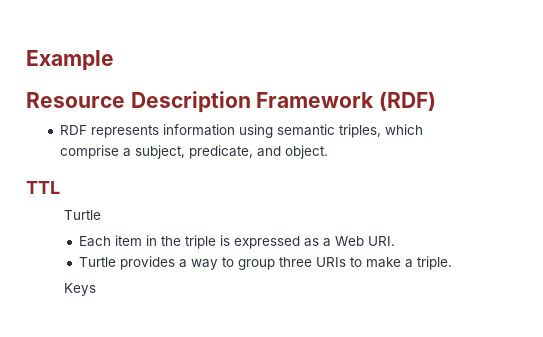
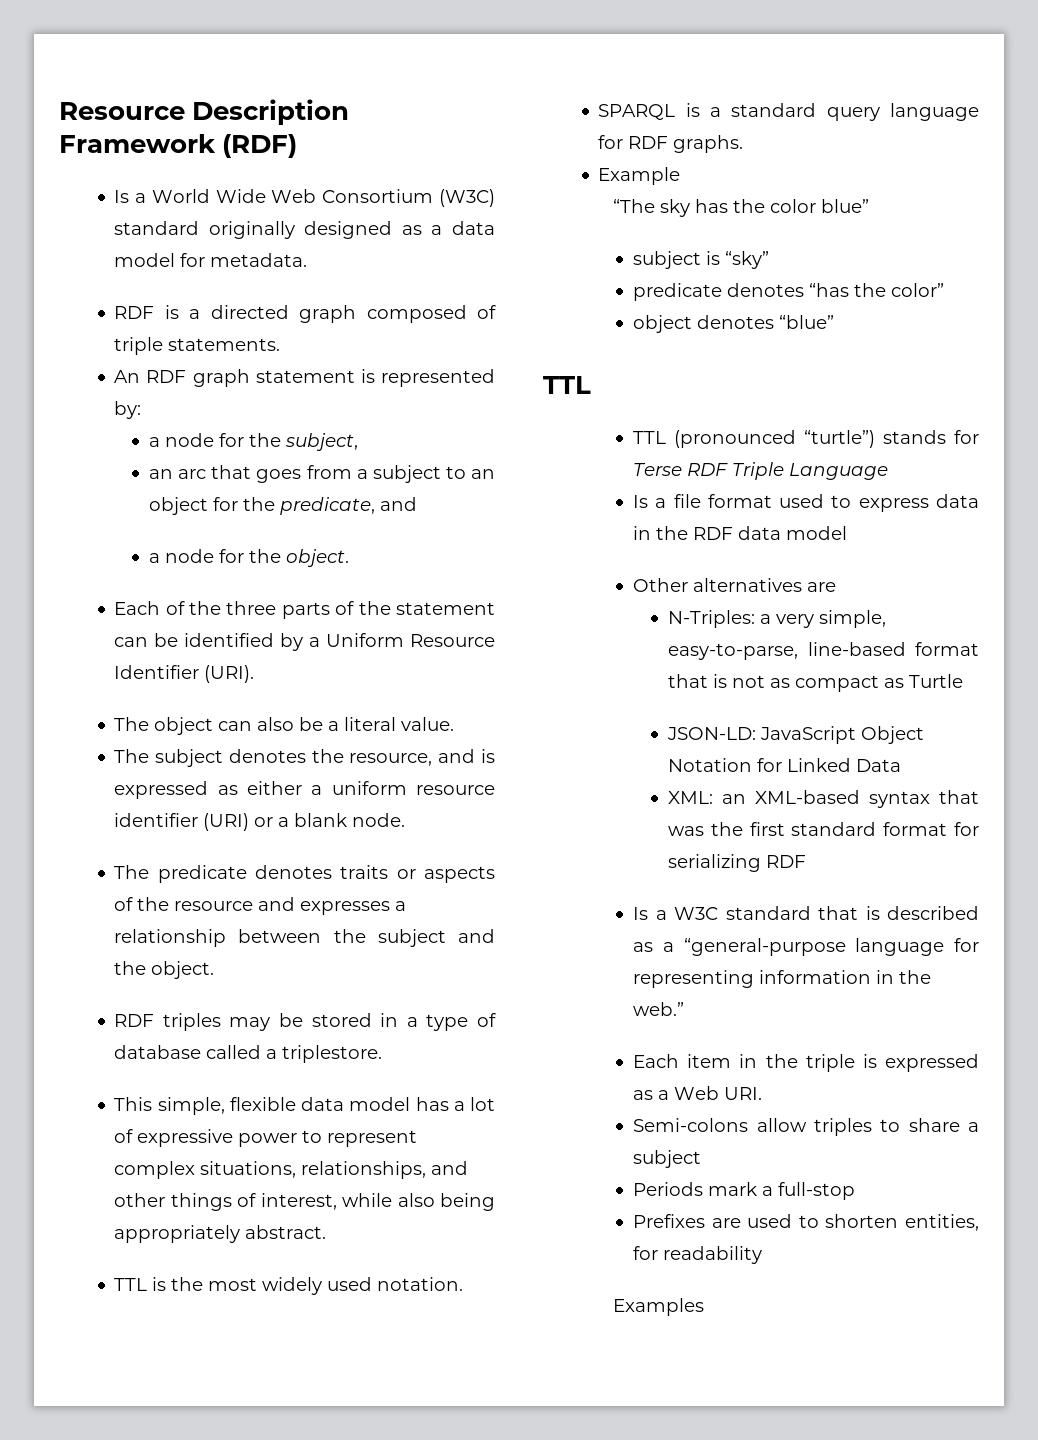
[26,50,114,71] Example // -> (59, 111) none
[59,124,423,138] [59,145,328,159] [26,181,60,194] [63,210,101,220] RDF represents information using semantic triples, which comprise a subject, predicate, and object. // TTL // Turtle -> [114,189,495,207] [114,221,495,239] [114,253,308,267] [114,305,496,323] [114,337,281,355] [114,369,495,387] [114,401,142,419] [149,433,359,451] [149,465,495,483] [149,497,418,515] [149,549,350,567] [114,601,496,619] [114,633,495,651] [114,665,255,683] [114,717,455,735] [114,749,495,767] [114,781,495,799] [114,813,406,831] [114,865,495,883] [114,897,407,915] [114,929,495,947] [114,961,215,979] [114,1013,497,1031] [114,1045,383,1063] [114,1097,495,1115] [114,1129,418,1147] [114,1161,469,1179] [114,1193,496,1211] [114,1225,327,1243] [114,1277,464,1295] [598,103,979,121] [598,135,744,153] [598,167,681,185] [612,199,869,217] [633,251,770,269] [633,283,945,301] [633,315,835,333] [543,376,591,394] [633,430,979,448] [633,462,889,480] [633,494,979,512] [633,526,848,540] [633,578,837,592] [668,610,887,628] [668,642,979,660] [668,674,964,692] [667,726,925,744] [668,758,902,772] [668,790,979,808] [668,822,979,836] [668,854,807,872] [633,906,979,920] [633,938,979,956] [633,970,932,988] [633,1002,685,1016] Is a World Wide Web Consortium (W3C) standard originally designed as a data model for metadata. // RDF is a directed graph composed of triple statements. // An RDF graph statement is represented by: // a node for the subject, // an arc that goes from a subject to an object for the predicate, and // a node for the object. // Each of the three parts of the statement can be identified by a Uniform Resource Identifier (URI). // The object can also be a literal value. // The subject denotes the resource, and is expressed as either a uniform resource identifier (URI) or a blank node. // The predicate denotes traits or aspects of the resource and expresses a relationship between the subject and the object. // RDF triples may be stored in a type of database called a triplestore. // This simple, flexible data model has a lot of expressive power to represent complex situations, relationships, and other things of interest, while also being appropriately abstract. // TTL is the most widely used notation. // SPARQL is a standard query language for RDF graphs. // Example // “The sky has the color blue” // subject is “sky” // predicate denotes “has the color” // object denotes “blue” // TTL // TTL (pronounced “turtle”) stands for Terse RDF Triple Language // Is a file format used to express data in the RDF data model // Other alternatives are // N-Triples: a very simple, easy-to-parse, line-based format that is not as compact as Turtle // JSON-LD: JavaScript Object Notation for Linked Data // XML: an XML-based syntax that was the first standard format for serializing RDF // Is a W3C standard that is described as a “general-purpose language for representing information in the web.”
[78,256,452,270] [63,283,96,296] Turtle provides a way to group three URIs to make a triple. // Keys -> [633,1118,979,1136] [633,1150,702,1168] [633,1182,856,1200] [633,1214,979,1231] [633,1246,763,1264] [612,1298,704,1316] Semi-colons allow triples to share a subject // Periods mark a full-stop // Prefixes are used to shorten entities, for readability // Examples

